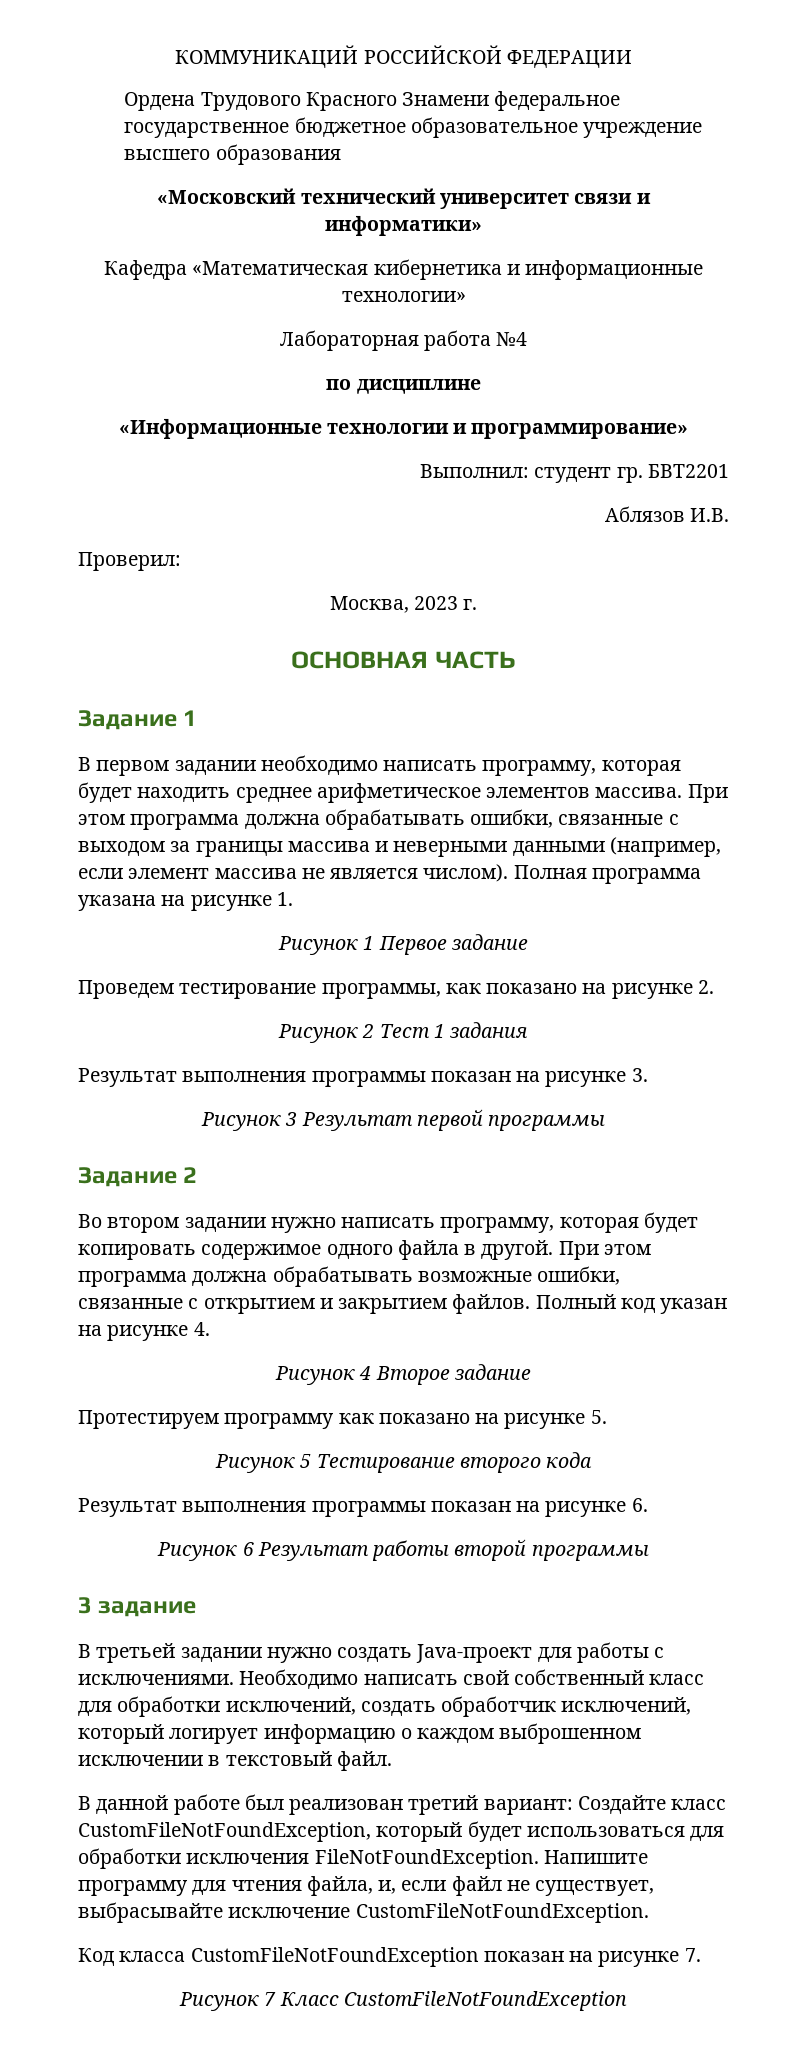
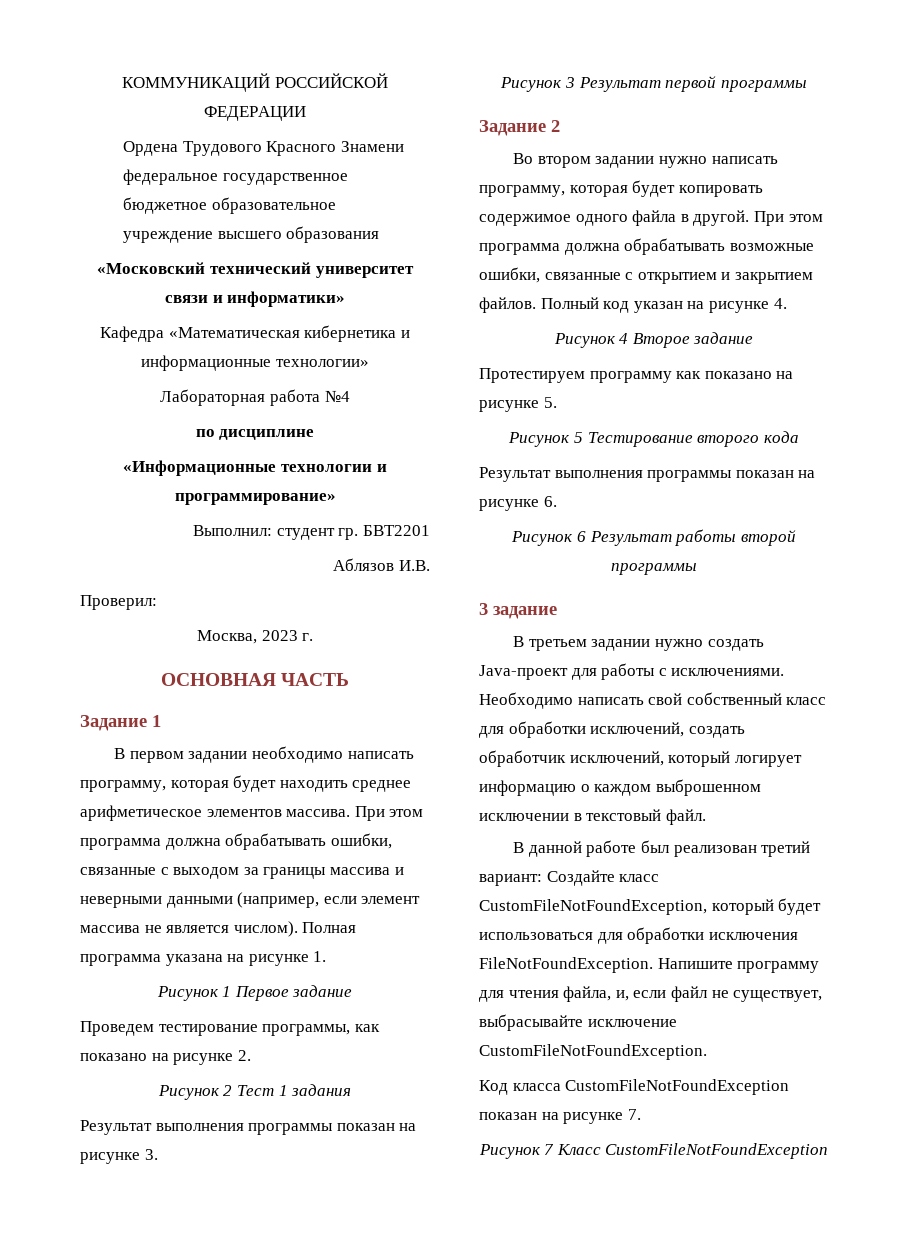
[96,1643,176,1663] третьей -> [528,639,587,651] третьем

